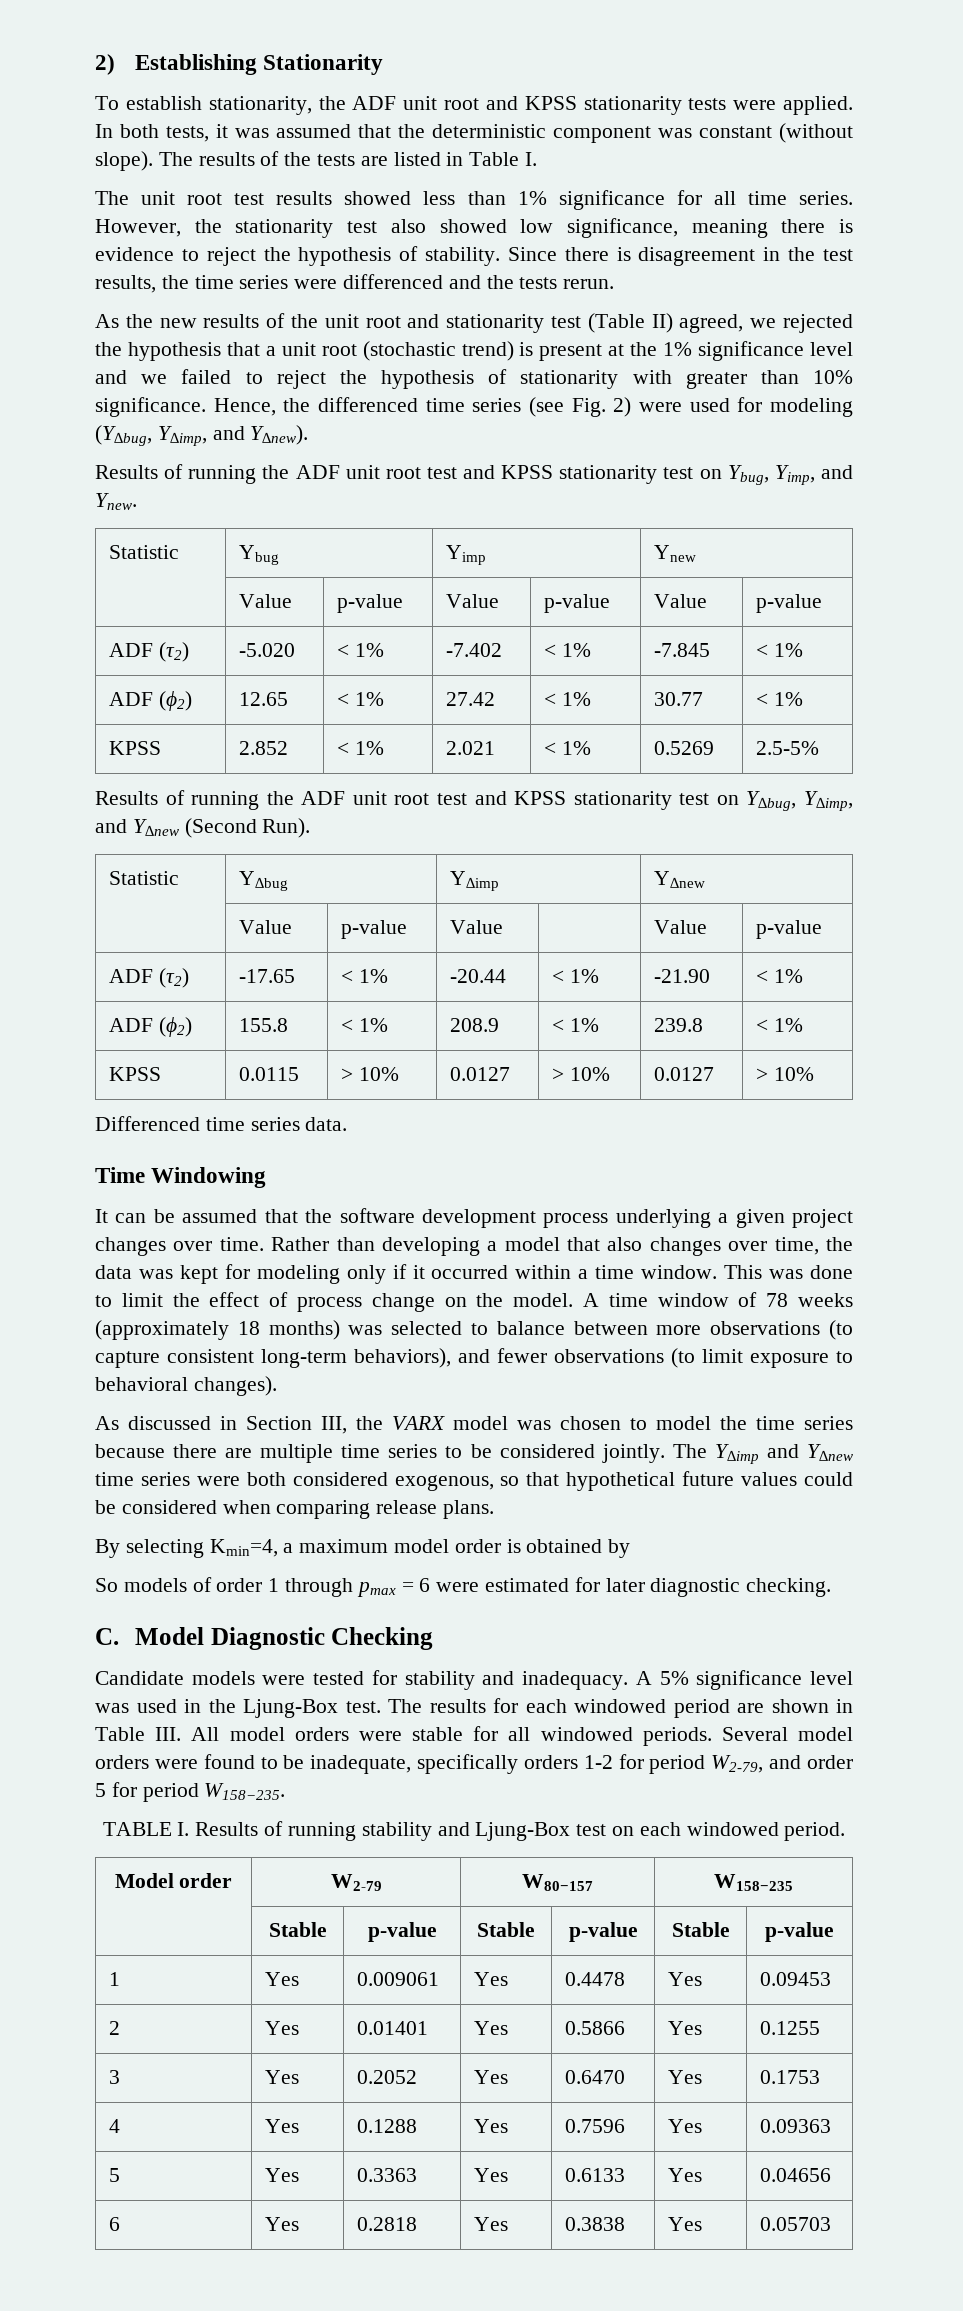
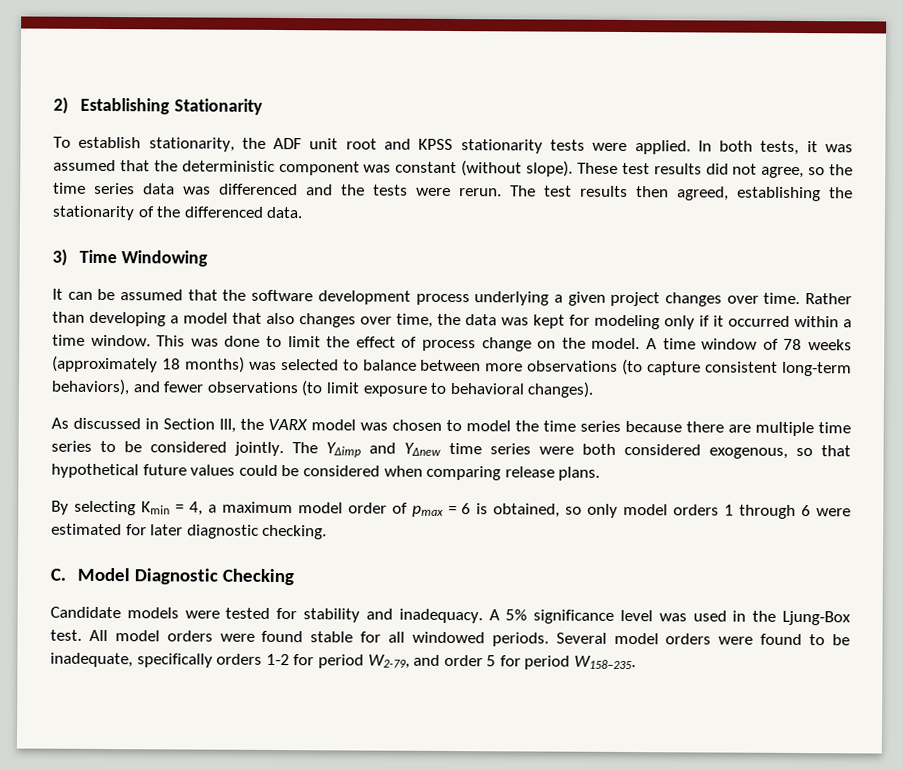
[158,151,538,166] [95,190,854,210] [95,218,853,238] [95,246,853,266] [95,275,338,293] The results of the tests are listed in Table I. // The unit root test results showed less than 1% significance for all time series. However, the stationarity test also showed low significance, meaning there is evidence to reject the hypothesis of stability. Since there is disagreement in the test results, the time series were -> [576,162,853,179] [53,182,211,195] These test results did not agree, so the time series data was
(558, 283) none -> [416,187,451,196] were
[95,313,853,333] [95,341,854,361] [95,369,853,389] [95,397,853,417] [95,425,309,446] [95,464,853,485] [95,493,137,510] [108,545,179,559] [238,545,279,565] [445,545,486,565] [653,545,696,562] [238,594,292,608] [336,594,403,613] [445,594,499,608] [543,594,610,613] [653,594,707,608] [755,594,822,613] [108,642,189,662] [238,643,295,657] [336,643,384,657] [445,643,502,657] [543,643,591,657] [653,643,710,657] [755,643,803,657] [108,691,192,711] [238,692,288,706] [336,692,384,706] [445,692,495,706] [543,692,591,706] [653,692,703,706] [755,692,803,706] [108,741,161,755] [238,741,288,755] [336,741,384,755] [445,741,495,755] [543,741,591,755] [653,741,714,755] [755,741,819,755] [95,790,853,811] [95,818,311,838] [108,871,179,885] [238,871,288,891] [449,871,499,891] [653,871,705,888] [238,920,292,934] [340,920,407,939] [449,920,503,934] [653,920,707,934] [755,920,822,939] [108,968,189,988] [238,969,295,983] [340,969,388,983] [449,969,506,983] [551,969,599,983] [653,969,710,983] [755,969,803,983] [108,1017,192,1037] [238,1018,288,1032] [340,1018,388,1032] [449,1018,499,1032] [551,1018,599,1032] [653,1018,703,1032] [755,1018,803,1032] [108,1067,161,1081] [238,1067,299,1081] [340,1067,399,1081] [449,1067,510,1081] [551,1067,610,1081] [653,1067,714,1081] [755,1067,814,1081] [95,1116,300,1131] // As the new results of the unit root and stationarity test (Table II) agreed, we rejected the hypothesis that a unit root (stochastic trend) is present at the 1% significance level and we failed to reject the hypothesis of stationarity with greater than 10% significance. Hence, the differenced time series (see Fig. 2) were used for modeling (Y∆bug, Y∆imp, and Y∆new). // Results of running the ADF unit root test and KPSS stationarity test on Ybug, Yimp, and Ynew. // Statistic | Ybug | Yimp | Ynew // | Value | p-value | Value | p-value | Value | p-value // ADF (τ2) | -5.020 | < 1% | -7.402 | < 1% | -7.845 | < 1% // ADF (ϕ2) | 12.65 | < 1% | 27.42 | < 1% | 30.77 | < 1% // KPSS | 2.852 | < 1% | 2.021 | < 1% | 0.5269 | 2.5-5% // Results of running the ADF unit root test and KPSS stationarity test on Y∆bug, Y∆imp, and Y∆new (Second Run). // Statistic | Y∆bug | Y∆imp | Y∆new // | Value | p-value | Value | | Value | p-value // ADF (τ2) | -17.65 | < 1% | -20.44 | < 1% | -21.90 | < 1% // ADF (ϕ2) | 155.8 | < 1% | 208.9 | < 1% | 239.8 | < 1% // KPSS | 0.0115 | > 10% | 0.0127 | > 10% | 0.0127 | > 10% // Differenced time series -> [510,185,853,202] [52,205,264,221] The test results then agreed, establishing the stationarity of the differenced
(348, 1124) none -> [52,248,68,266] 3)
[209,1539,278,1557] Kmin=4, -> [140,501,203,516] Kmin = 4,
[506,1539,631,1558] [95,1577,414,1597] is obtained by // So models of order 1 through pmax = -> [391,502,797,519] of pmax = 6 is obtained, so only model orders 1 through
[388,1698,853,1718] [95,1727,182,1741] The results for each windowed period are shown in Table III. -> (82, 635) none
(402, 1736) none -> [261,630,304,643] found
[102,1821,846,1841] [114,1873,233,1888] [330,1874,382,1891] [522,1874,593,1891] [714,1874,793,1891] [268,1922,327,1937] [367,1922,437,1942] [477,1922,535,1937] [568,1922,638,1942] [671,1922,730,1937] [765,1922,834,1942] [108,1972,120,1986] [264,1972,299,1986] [356,1972,439,1986] [473,1972,508,1986] [564,1972,625,1986] [667,1972,702,1986] [759,1972,831,1986] [108,2021,120,2035] [264,2021,299,2035] [356,2021,428,2035] [473,2021,508,2035] [564,2021,625,2035] [667,2021,702,2035] [759,2021,820,2035] [108,2070,120,2084] [264,2070,299,2084] [356,2070,417,2084] [473,2070,508,2084] [564,2070,625,2084] [667,2070,702,2084] [759,2070,820,2084] [108,2119,120,2133] [264,2119,299,2133] [356,2119,417,2133] [473,2119,508,2133] [564,2119,625,2133] [667,2119,702,2133] [759,2119,831,2133] [108,2168,120,2182] [264,2168,299,2182] [356,2168,417,2182] [473,2168,508,2182] [564,2168,625,2182] [667,2168,702,2182] [759,2168,831,2182] [108,2217,120,2231] [264,2217,299,2231] [356,2217,417,2231] [473,2217,508,2231] [564,2217,625,2231] [667,2217,702,2231] [759,2217,831,2231] // TABLE I. Results of running stability and Ljung-Box test on each windowed period. // Model order | W2-79 | W80−157 | W158−235 // | Stable | p-value | Stable | p-value | Stable | p-value // 1 | Yes | 0.009061 | Yes | 0.4478 | Yes | 0.09453 // 2 | Yes | 0.01401 | Yes | 0.5866 | Yes | 0.1255 // 3 | Yes | 0.2052 | Yes | 0.6470 | Yes | 0.1753 // 4 | Yes | 0.1288 | Yes | 0.7596 | Yes | 0.09363 // 5 | Yes | 0.3363 | Yes | 0.6133 | Yes | 0.04656 // 6 | Yes | 0.2818 | Yes | 0.3838 | Yes | 0.05703 -> (637, 662) none

